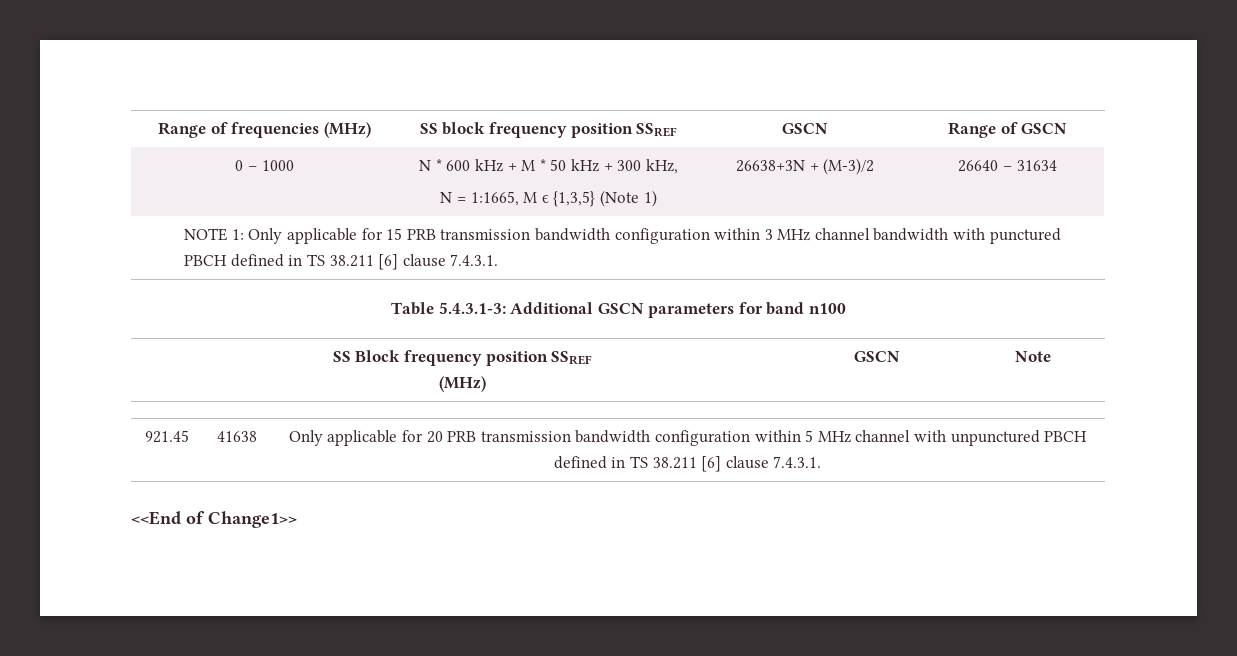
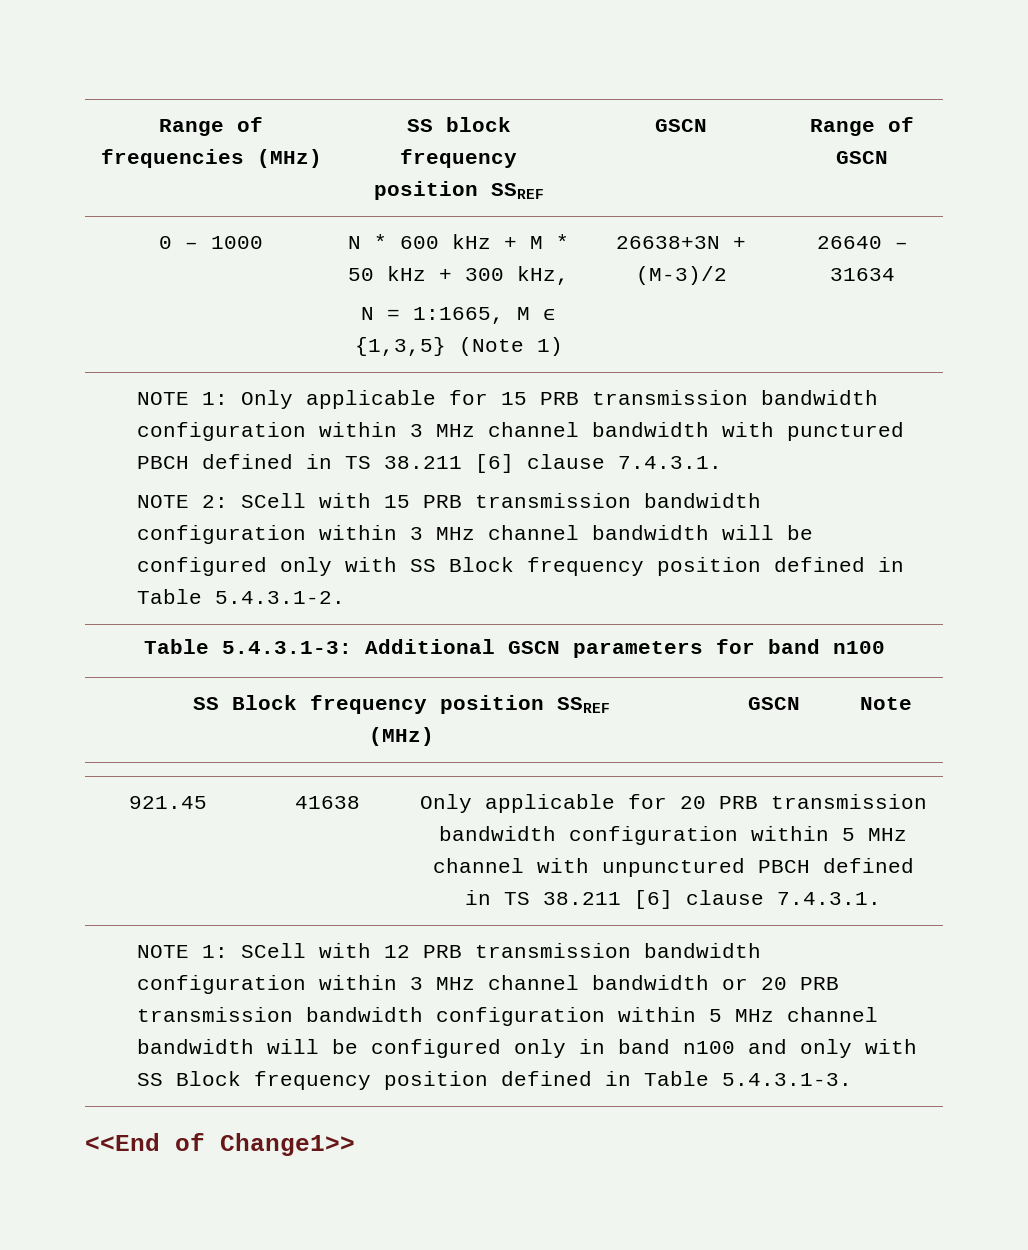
(499, 260) none -> [136,493,761,508] [136,525,813,544] [136,557,904,576] [136,589,345,604] // NOTE 2: SCell with 15 PRB transmission bandwidth configuration within 3 MHz channel bandwidth will be configured only with SS Block frequency position defined in Table 5.4.3.1-2.
(822, 462) none -> [136,943,761,958] [136,975,839,994] [136,1007,878,1026] [136,1039,917,1058] [136,1071,852,1090] // NOTE 1: SCell with 12 PRB transmission bandwidth configuration within 3 MHz channel bandwidth or 20 PRB transmission bandwidth configuration within 5 MHz channel bandwidth will be configured only in band n100 and only with SS Block frequency position defined in Table 5.4.3.1-3.

